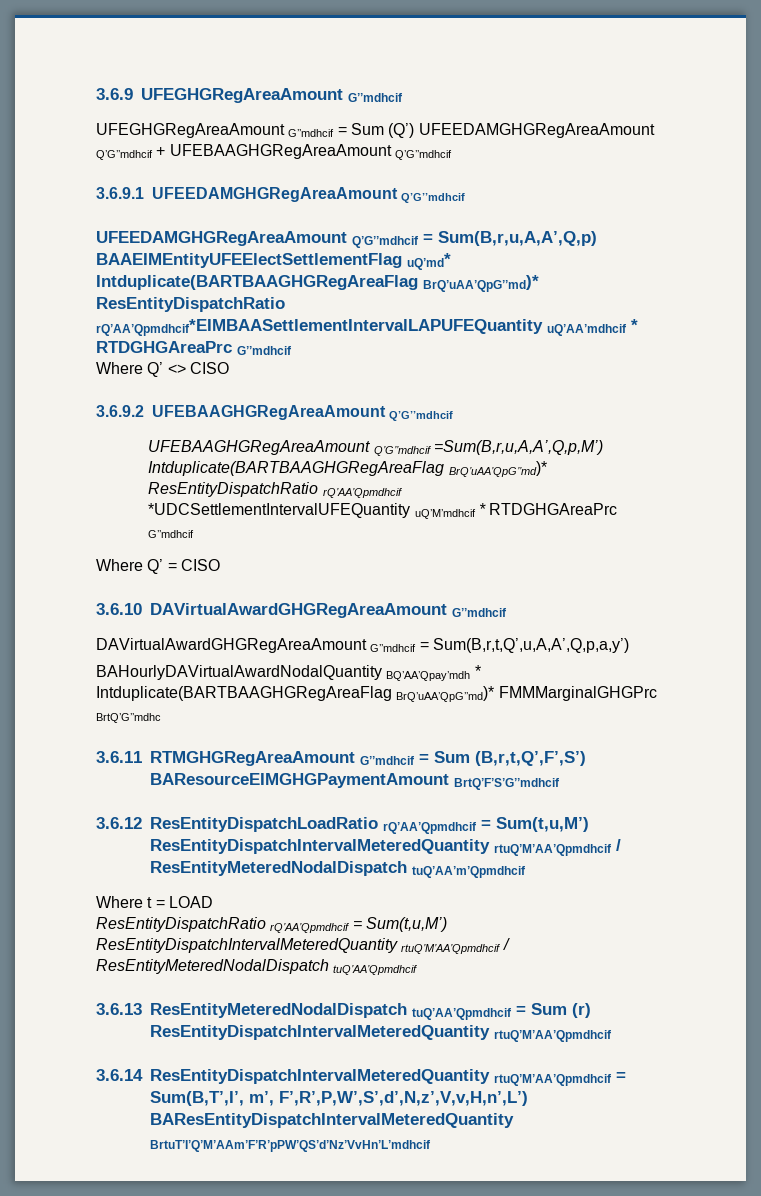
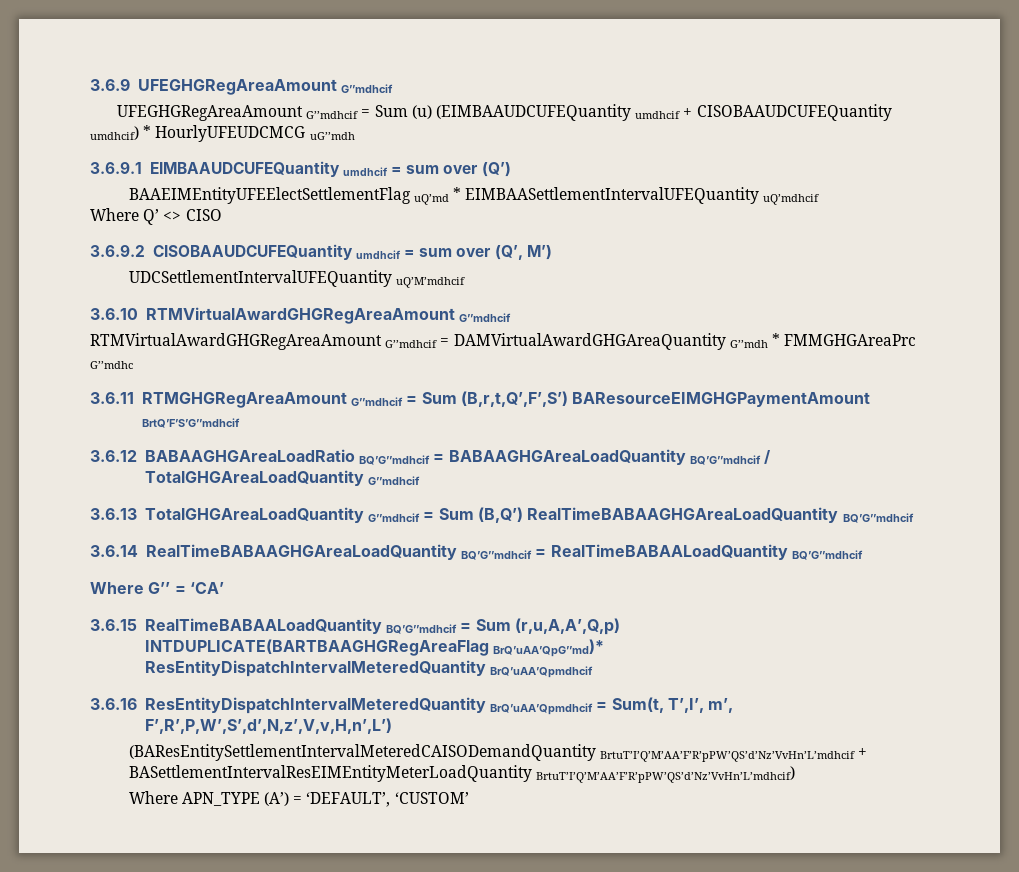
[388,123,655,138] [96,144,452,160] [96,187,466,203] [96,231,597,248] [96,253,451,270] [96,275,539,292] [96,297,285,312] [96,319,638,336] [96,341,292,355] (Q’) UFEEDAMGHGRegAreaAmount Q’G’’mdhcif + UFEBAAGHGRegAreaAmount Q’G’’mdhcif // 3.6.9.1 UFEEDAMGHGRegAreaAmount Q’G’’mdhcif // UFEEDAMGHGRegAreaAmount Q’G’’mdhcif = Sum(B,r,u,A,A’,Q,p) BAAEIMEntityUFEElectSettlementFlag uQ’md* Intduplicate(BARTBAAGHGRegAreaFlag BrQ’uAA’QpG’’md)* ResEntityDispatchRatio rQ’AA’Qpmdhcif*EIMBAASettlementIntervalLAPUFEQuantity uQ’AA’mdhcif * RTDGHGAreaPrc G’’mdhcif -> [411,104,892,121] [90,125,355,142] [90,161,511,177] [128,187,820,205] (u) (EIMBAAUDCUFEQuantity umdhcif + CISOBAAUDCUFEQuantity umdhcif) * HourlyUFEUDCMCG uG’’mdh // 3.6.9.1 EIMBAAUDCUFEQuantity umdhcif = sum over (Q’) // BAAEIMEntityUFEElectSettlementFlag uQ’md * EIMBAASettlementIntervalUFEQuantity uQ’mdhcif
[152,405,454,421] [148,440,603,456] [148,461,547,477] [148,482,402,498] [148,503,411,518] UFEBAAGHGRegAreaAmount Q’G’’mdhcif // UFEBAAGHGRegAreaAmount Q’G’’mdhcif =Sum(B,r,u,A,A’,Q,p,M’) Intduplicate(BARTBAAGHGRegAreaFlag BrQ’uAA’QpG’’md)* ResEntityDispatchRatio rQ’AA’Qpmdhcif *UDCSettlementIntervalUFEQuantity -> [152,244,552,260] [128,270,392,287] CISOBAAUDCUFEQuantity umdhcif = sum over (Q’, M’) // UDCSettlementIntervalUFEQuantity
[478,503,618,515] [148,530,195,538] [96,559,220,574] [96,603,507,618] [96,638,629,653] [96,665,481,681] [96,686,657,702] [96,713,161,723] * RTDGHGAreaPrc G’’mdhcif // Where Q’ = CISO // 3.6.10 DAVirtualAwardGHGRegAreaAmount G’’mdhcif // DAVirtualAwardGHGRegAreaAmount G’’mdhcif = Sum(B,r,t,Q’,u,A,A’,Q,p,a,y’) // BAHourlyDAVirtualAwardNodalQuantity BQ’AA’Qpay’mdh * Intduplicate(BARTBAAGHGRegAreaFlag BrQ’uAA’QpG’’md)* FMMMarginalGHGPrc BrtQ’G’’mdhc -> [90,307,512,324] [90,333,917,350] [90,361,133,369] // 3.6.10 RTMVirtualAwardGHGRegAreaAmount G’’mdhcif // RTMVirtualAwardGHGRegAreaAmount G’’mdhcif = DAMVirtualAwardGHGAreaQuantity G’’mdh * FMMGHGAreaPrc G’’mdhc
[150,817,589,834] [150,839,621,856] [150,861,526,878] [96,896,213,908] [96,917,447,933] [96,938,510,954] [96,959,418,975] [96,1003,591,1020] [150,1025,612,1042] [96,1069,626,1086] [150,1091,528,1106] [150,1113,514,1128] [150,1140,431,1152] ResEntityDispatchLoadRatio rQ’AA’Qpmdhcif = Sum(t,u,M’) ResEntityDispatchIntervalMeteredQuantity rtuQ’M’AA’Qpmdhcif / ResEntityMeteredNodalDispatch tuQ’AA’m’Qpmdhcif // Where t = LOAD // ResEntityDispatchRatio rQ’AA’Qpmdhcif = Sum(t,u,M’) ResEntityDispatchIntervalMeteredQuantity rtuQ’M’AA’Qpmdhcif / ResEntityMeteredNodalDispatch tuQ’AA’Qpmdhcif // 3.6.13 ResEntityMeteredNodalDispatch tuQ’AA’Qpmdhcif = Sum (r) ResEntityDispatchIntervalMeteredQuantity rtuQ’M’AA’Qpmdhcif // 3.6.14 ResEntityDispatchIntervalMeteredQuantity rtuQ’M’AA’Qpmdhcif = Sum(B,T’,I’, m’, F’,R’,P,W’,S’,d’,N,z’,V,v,H,n’,L’) BAResEntityDispatchIntervalMeteredQuantity BrtuT’I’Q’M’AAm’F’R’pPW’QS’d’Nz’VvHn’L’mdhcif -> [144,449,771,465] [144,470,421,486] [90,507,914,523] [90,544,864,560] [90,582,224,594] [90,618,621,635] [144,639,605,657] [144,660,594,678] [90,697,734,715] [144,718,392,734] [128,744,868,762] [128,765,795,783] [128,791,469,807] BABAAGHGAreaLoadRatio BQ’G’’mdhcif = BABAAGHGAreaLoadQuantity BQ’G’’mdhcif / TotalGHGAreaLoadQuantity G’’mdhcif // 3.6.13 TotalGHGAreaLoadQuantity G’’mdhcif = Sum (B,Q’) RealTimeBABAAGHGAreaLoadQuantity BQ’G’’mdhcif // 3.6.14 RealTimeBABAAGHGAreaLoadQuantity BQ’G’’mdhcif = RealTimeBABAALoadQuantity BQ’G’’mdhcif // Where G’’ = ‘CA’ // 3.6.15 RealTimeBABAALoadQuantity BQ’G’’mdhcif = Sum (r,u,A,A’,Q,p) INTDUPLICATE(BARTBAAGHGRegAreaFlag BrQ’uAA’QpG’’md)* ResEntityDispatchIntervalMeteredQuantity BrQ’uAA’Qpmdhcif // 3.6.16 ResEntityDispatchIntervalMeteredQuantity BrQ’uAA’Qpmdhcif = Sum(t, T’,I’, m’, F’,R’,P,W’,S’,d’,N,z’,V,v,H,n’,L’) // (BAResEntitySettlementIntervalMeteredCAISODemandQuantity BrtuT’I’Q’M’AA’F’R’pPW’QS’d’Nz’VvHn’L’mdhcif + BASettlementIntervalResEIMEntityMeterLoadQuantity BrtuT’I’Q’M’AA’F’R’pPW’QS’d’Nz’VvHn’L’mdhcif) // Where APN_TYPE (A’) = ‘DEFAULT’, ‘CUSTOM’

